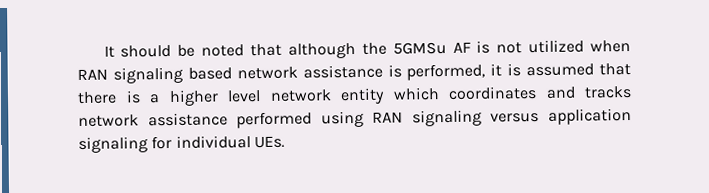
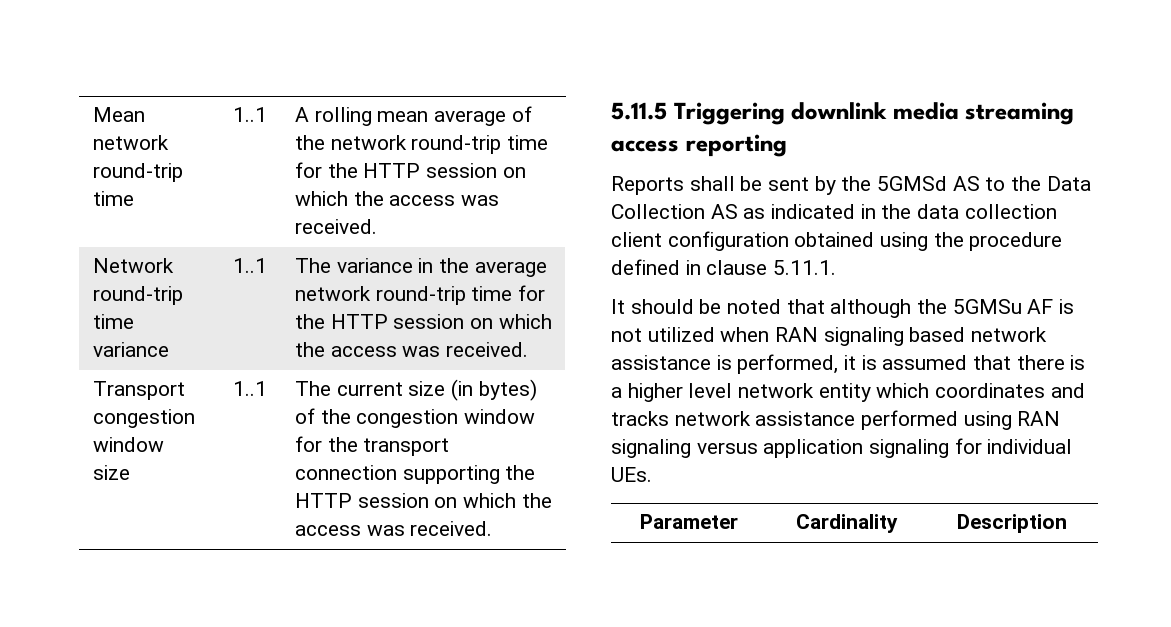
(103, 51) none -> [93,107,146,122] [93,135,170,150] [93,163,184,182] [93,191,135,206] [233,107,267,122] [295,106,532,126] [295,135,549,154] [295,162,526,178] [295,191,500,206] [295,219,378,234] [93,258,175,273] [93,286,184,305] [93,314,135,329] [93,342,170,357] [233,258,267,273] [295,258,547,277] [295,285,546,305] [295,314,552,329] [295,342,529,357] [93,381,186,400] [93,409,196,428] [93,437,165,452] [93,465,131,480] [233,381,267,396] [295,379,537,401] [295,408,536,428] [295,436,450,456] [295,465,536,484] [295,493,552,508] [295,521,493,536] [611,102,1075,125] [611,134,787,157] [611,176,1091,195] [611,204,1057,219] [611,231,1063,251] [611,259,837,275] Mean network round-trip time | 1..1 | A rolling mean average of the network round-trip time for the HTTP session on which the access was received. // Network round-trip time variance | 1..1 | The variance in the average network round-trip time for the HTTP session on which the access was received. // Transport congestion window size | 1..1 | The current size (in bytes) of the congestion window for the transport connection supporting the HTTP session on which the access was received. // 5.11.5 Triggering downlink media streaming access reporting // Reports shall be sent by the 5GMSd AS to the Data Collection AS as indicated in the data collection client configuration obtained using the procedure defined in clause 5.11.1. //
(285, 142) none -> [640,514,738,529] [795,514,898,533] [957,514,1067,533] // Parameter | Cardinality | Description

